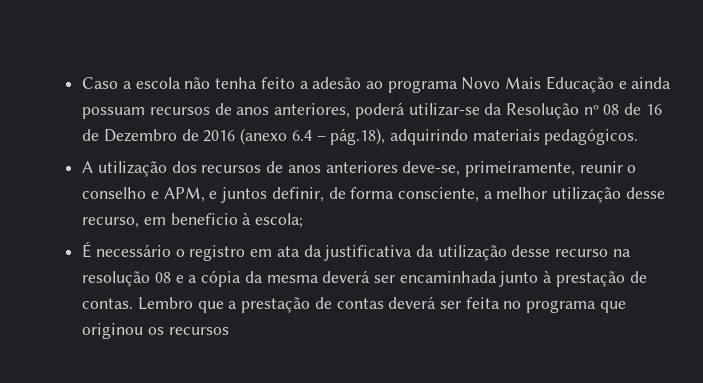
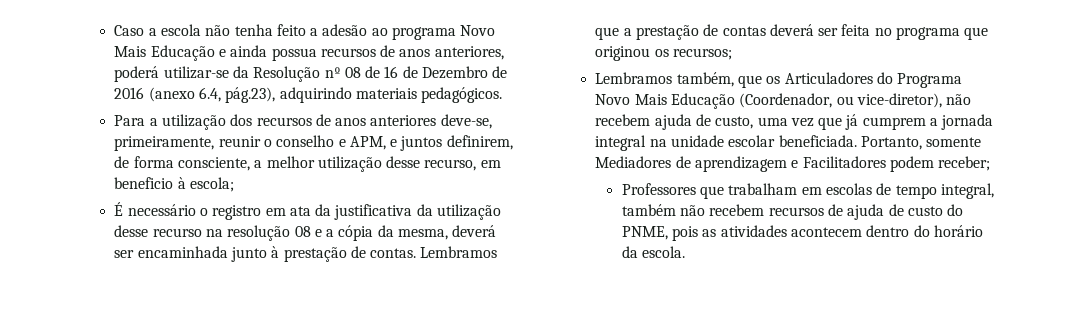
[82,107,146,119] possuam -> [271,48,317,61] possua
[291,128,386,145] 6.4 – pág.18), -> [198,87,276,103] 6.4, pág.23),
[82,161,94,173] A -> [114,115,158,126] Para a
[271,187,324,202] definir, -> [446,135,513,150] definirem,
[266,275,319,283] mesma -> [398,229,449,240] mesma,
[137,297,193,310] Lembro -> [420,246,498,258] Lembramos
[168,327,229,335] recursos -> [672,48,732,60] [595,72,963,88] [595,93,972,109] [595,114,994,130] [595,135,982,151] [595,156,991,172] [621,183,995,199] [621,204,964,220] [621,225,984,241] [621,246,686,258] recursos; // Lembramos também, que os Articuladores do Programa Novo Mais Educação (Coordenador, ou vice-diretor), não recebem ajuda de custo, uma vez que já cumprem a jornada integral na unidade escolar beneficiada. Portanto, somente Mediadores de aprendizagem e Facilitadores podem receber; // Professores que trabalham em escolas de tempo integral, também não recebem recursos de ajuda de custo do PNME, pois as atividades acontecem dentro do horário da escola.

